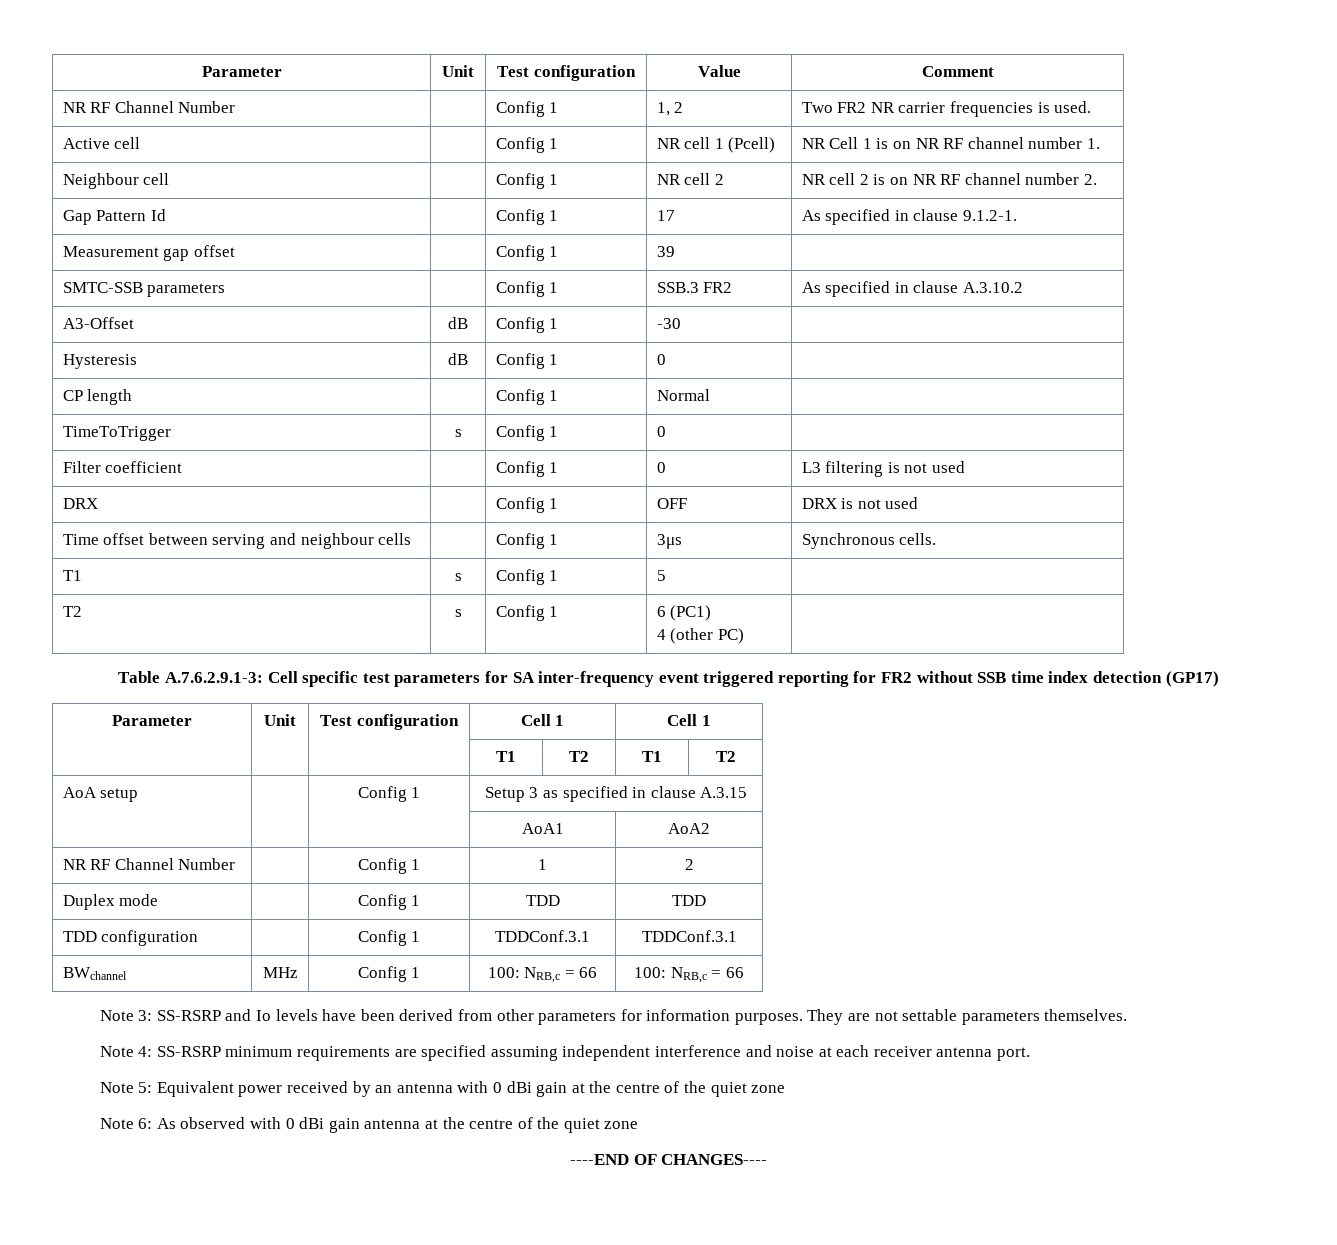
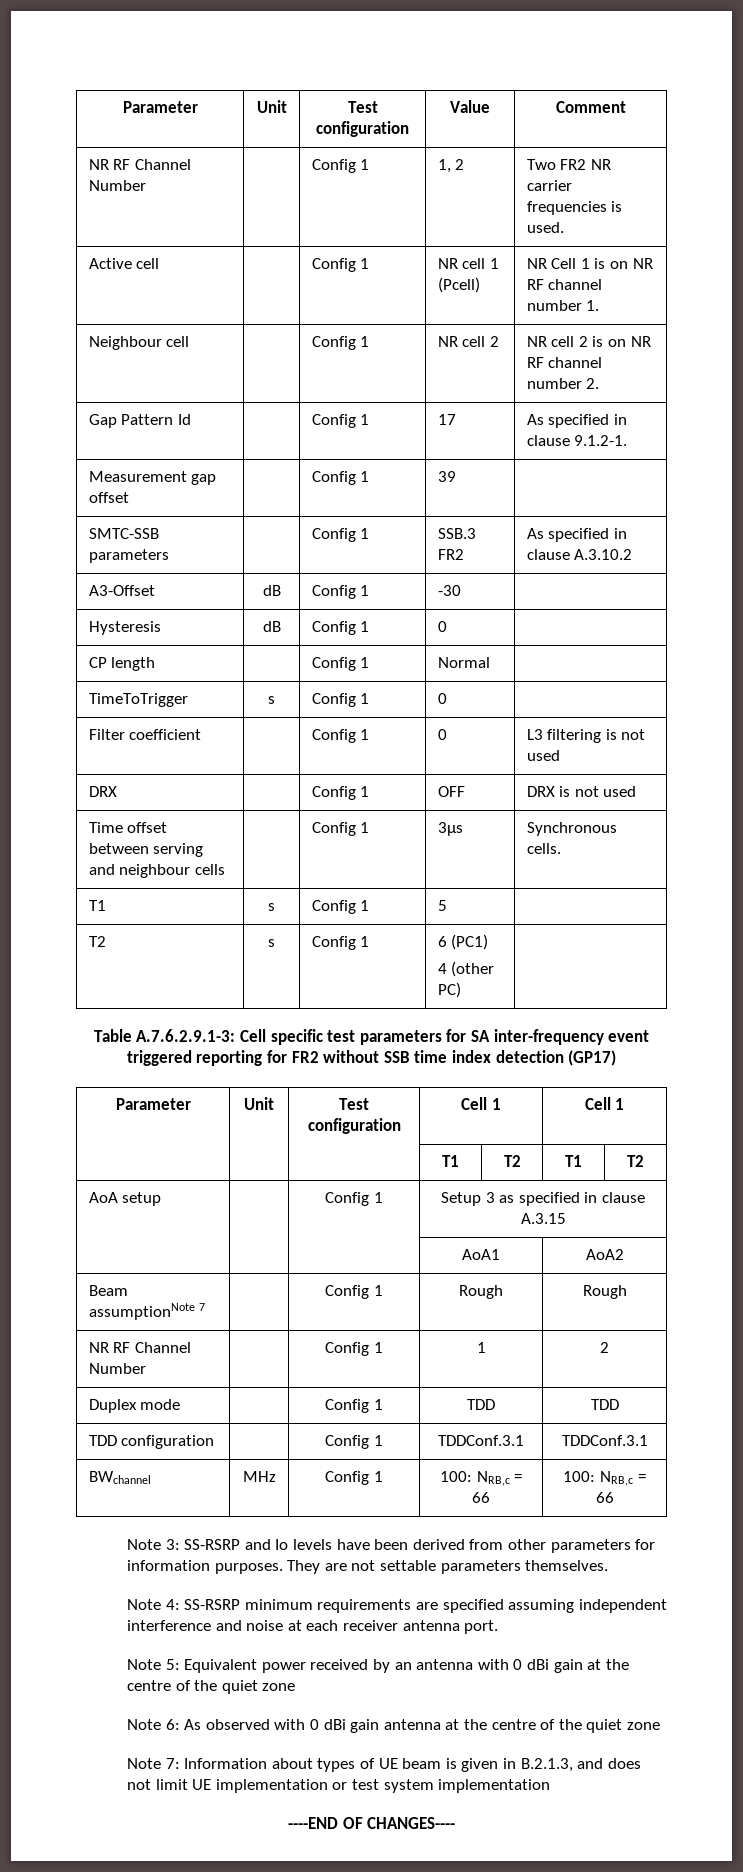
(710, 828) none -> [88,1285,128,1296] [88,1303,206,1320] [325,1285,383,1299] [459,1285,503,1299] [582,1285,627,1299] // Beam assumptionNote 7 | | Config 1 | Rough | Rough
(639, 1125) none -> [127,1758,641,1772] [127,1779,551,1793] // Note 7: Information about types of UE beam is given in B.2.1.3, and does not limit UE implementation or test system implementation

